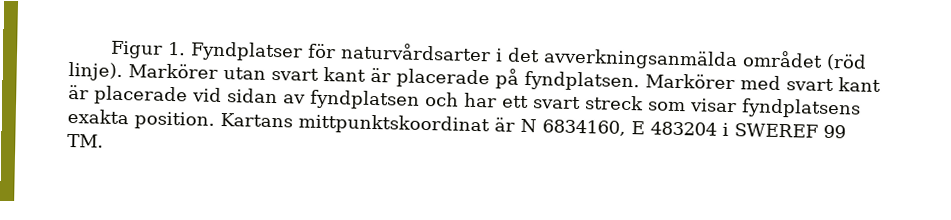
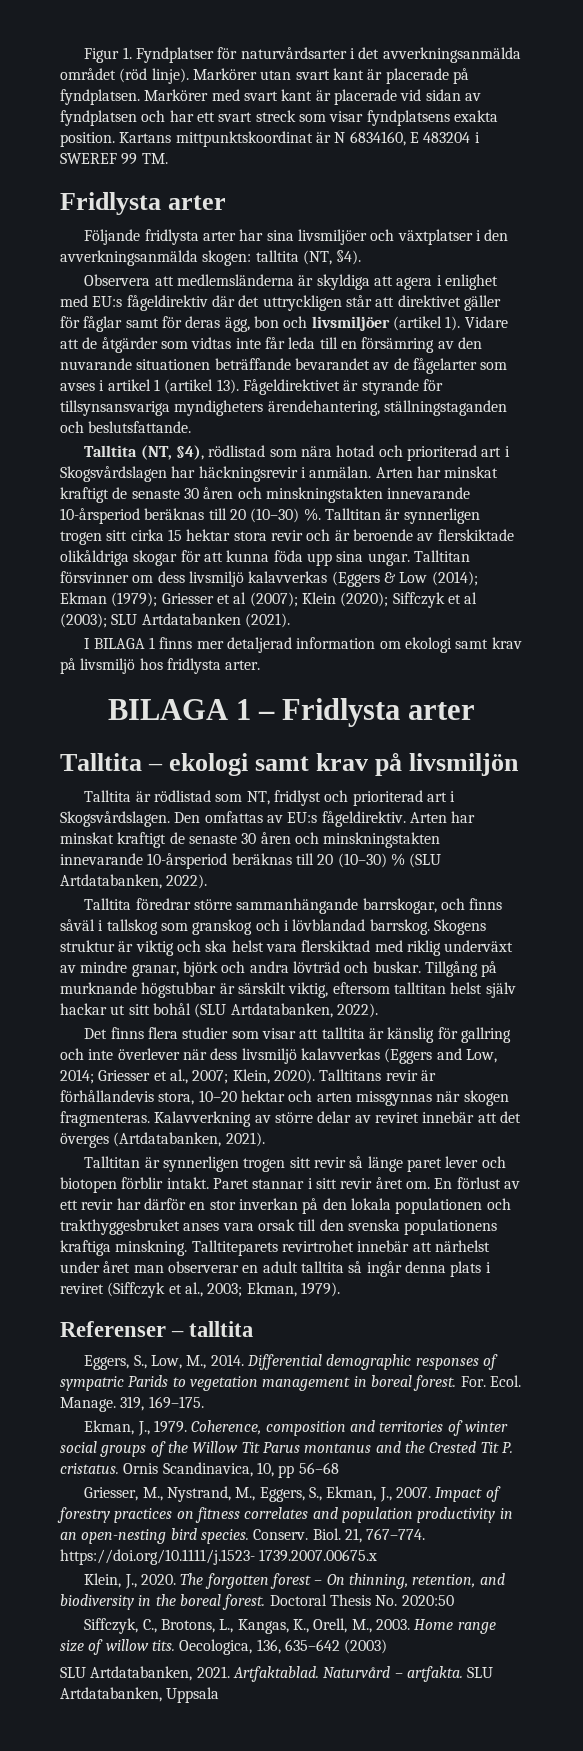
(104, 140) none -> [60,192,227,215] [84,229,509,245] [60,250,362,266] [84,274,498,290] [60,295,501,311] [60,316,508,332] [60,337,482,353] [60,358,508,374] [60,379,443,395] [60,400,507,416] [60,421,192,433] [84,445,510,461] [60,466,499,482] [60,487,471,503] [60,508,480,524] [60,529,514,545] [60,550,470,566] [60,571,478,587] [60,592,478,608] [60,613,290,628] [84,637,522,653] [60,658,261,674] [107,698,476,727] [60,752,520,776] [84,790,456,806] [60,811,476,827] [60,832,441,848] [60,853,442,869] [60,874,208,889] [84,898,503,914] [60,919,486,935] [60,940,514,956] [60,961,498,977] [60,982,516,998] [60,1003,378,1018] [84,1027,511,1043] [60,1048,497,1064] [60,1069,436,1084] [60,1090,509,1106] [60,1111,521,1127] [60,1132,265,1148] [84,1156,506,1172] [60,1177,520,1193] [60,1198,511,1214] [60,1219,498,1235] [60,1240,490,1256] [60,1261,491,1277] [60,1282,340,1298] [60,1321,254,1337] [84,1354,498,1370] [60,1375,521,1391] [60,1396,204,1412] [84,1420,508,1436] [60,1441,513,1457] [60,1462,339,1478] [84,1486,501,1502] [57,1507,513,1523] [60,1528,426,1544] [60,1549,378,1565] [84,1573,505,1589] [60,1594,454,1610] [84,1618,496,1634] [60,1639,388,1655] [60,1666,494,1682] [60,1687,220,1703] // Fridlysta arter // Följande fridlysta arter har sina livsmiljöer och växtplatser i den avverkningsanmälda skogen: talltita (NT, §4). // Observera att medlemsländerna är skyldiga att agera i enlighet med EU:s fågeldirektiv där det uttryckligen står att direktivet gäller för fåglar samt för deras ägg, bon och livsmiljöer (artikel 1). Vidare att de åtgärder som vidtas inte får leda till en försämring av den nuvarande situationen beträffande bevarandet av de fågelarter som avses i artikel 1 (artikel 13). Fågeldirektivet är styrande för tillsynsansvariga myndigheters ärendehantering, ställningstaganden och beslutsfattande. // Talltita (NT, §4), rödlistad som nära hotad och prioriterad art i Skogsvårdslagen har häckningsrevir i anmälan. Arten har minskat kraftigt de senaste 30 åren och minskningstakten innevarande 10-årsperiod beräknas till 20 (10–30) %. Talltitan är synnerligen trogen sitt cirka 15 hektar stora revir och är beroende av flerskiktade olikåldriga skogar för att kunna föda upp sina ungar. Talltitan försvinner om dess livsmiljö kalavverkas (Eggers & Low (2014); Ekman (1979); Griesser et al (2007); Klein (2020); Siffczyk et al (2003); SLU Artdatabanken (2021). // I BILAGA 1 finns mer detaljerad information om ekologi samt krav på livsmiljö hos fridlysta arter. // BILAGA 1 – Fridlysta arter // Talltita – ekologi samt krav på livsmiljön // Talltita är rödlistad som NT, fridlyst och prioriterad art i Skogsvårdslagen. Den omfattas av EU:s fågeldirektiv. Arten har minskat kraftigt de senaste 30 åren och minskningstakten innevarande 10-årsperiod beräknas till 20 (10–30) % (SLU Artdatabanken, 2022). // Talltita föredrar större sammanhängande barrskogar, och finns såväl i tallskog som granskog och i lövblandad barrskog. Skogens struktur är viktig och ska helst vara flerskiktad med riklig underväxt av mindre granar, björk och andra lövträd och buskar. Tillgång på murknande högstubbar är särskilt viktig, eftersom talltitan helst själv hackar ut sitt bohål (SLU Artdatabanken, 2022). // Det finns flera studier som visar att talltita är känslig för gallring och inte överlever när dess livsmiljö kalavverkas (Eggers and Low, 2014; Griesser et al., 2007; Klein, 2020). Talltitans revir är förhållandevis stora, 10–20 hektar och arten missgynnas när skogen fragmenteras. Kalavverkning av större delar av reviret innebär att det överges (Artdatabanken, 2021). // Talltitan är synnerligen trogen sitt revir så länge paret lever och biotopen förblir intakt. Paret stannar i sitt revir året om. En förlust av ett revir har därför en stor inverkan på den lokala populationen och trakthyggesbruket anses vara orsak till den svenska populationens kraftiga minskning. Talltiteparets revirtrohet innebär att närhelst under året man observerar en adult talltita så ingår denna plats i reviret (Siffczyk et al., 2003; Ekman, 1979). // Referenser – talltita // Eggers, S., Low, M., 2014. Differential demographic responses of sympatric Parids to vegetation management in boreal forest. For. Ecol. Manage. 319, 169–175. // Ekman, J., 1979. Coherence, composition and territories of winter social groups of the Willow Tit Parus montanus and the Crested Tit P. cristatus. Ornis Scandinavica, 10, pp 56–68 // Griesser, M., Nystrand, M., Eggers, S., Ekman, J., 2007. Impact of forestry practices on fitness correlates and population productivity in an open-nesting bird species. Conserv. Biol. 21, 767–774. https://doi.org/10.1111/j.1523- 1739.2007.00675.x // Klein, J., 2020. The forgotten forest – On thinning, retention, and biodiversity in the boreal forest. Doctoral Thesis No. 2020:50 // Siffczyk, C., Brotons, L., Kangas, K., Orell, M., 2003. Home range size of willow tits. Oecologica, 136, 635–642 (2003) // SLU Artdatabanken, 2021. Artfaktablad. Naturvård – artfakta. SLU Artdatabanken, Uppsala

